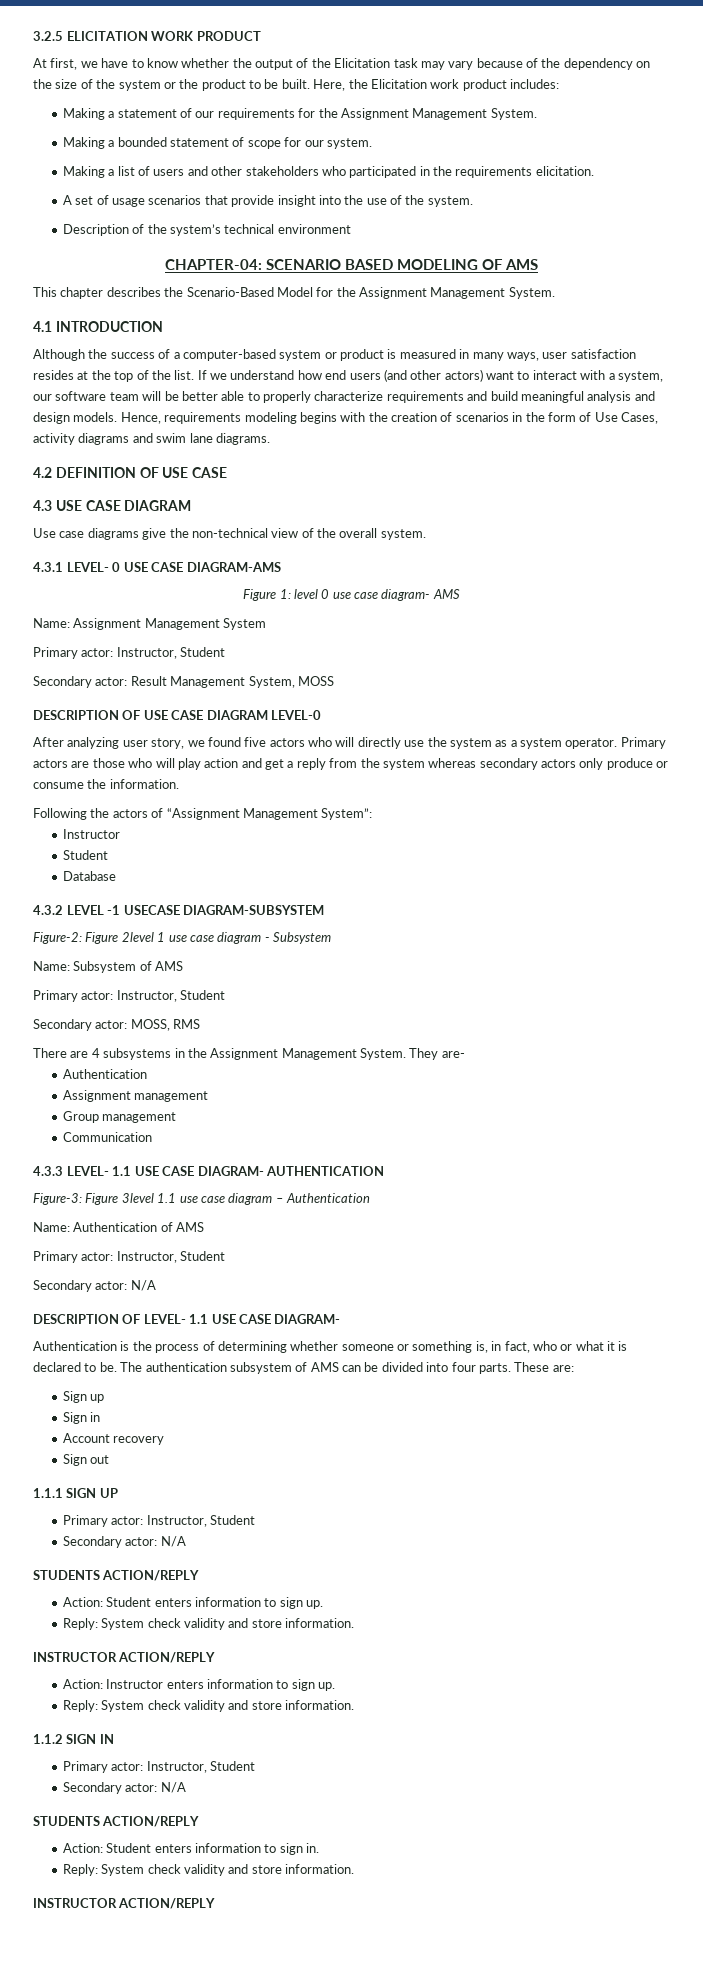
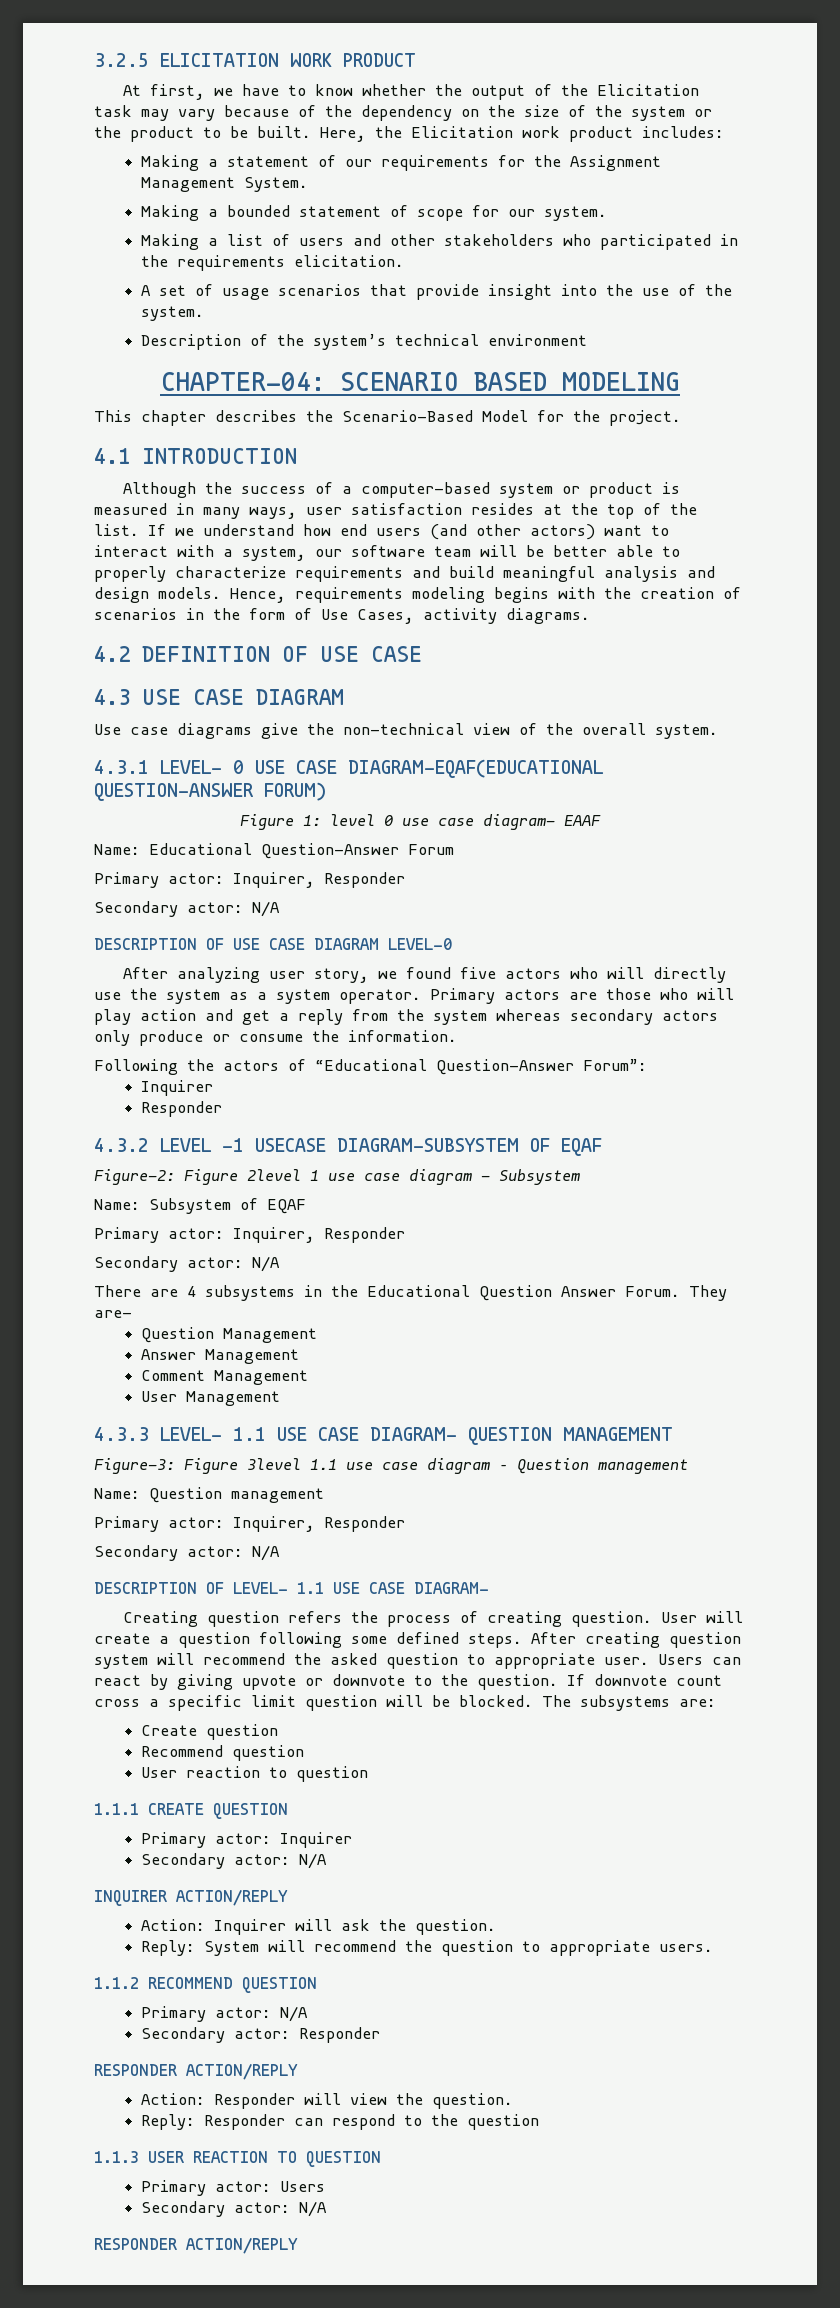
[482,259,538,270] OF AMS -> (680, 381) none
[359,287,555,299] Assignment Management System. -> [609,410,681,426] project.
[78,433,213,445] diagrams and swim lane -> (497, 616) none
[186,562,281,572] DIAGRAM-AMS -> [348,759,604,778] [94,782,326,801] DIAGRAM-EQAF(EDUCATIONAL QUESTION-ANSWER FORUM)
[432,589,460,599] [33,618,267,630] [33,647,226,659] [33,676,334,688] AMS // Name: Assignment Management System // Primary actor: Instructor, Student // Secondary actor: Result Management System, MOSS -> [564,815,601,826] [94,843,454,859] [94,872,405,888] [94,901,280,917] EAAF // Name: Educational Question-Answer Forum // Primary actor: Inquirer, Responder // Secondary actor: N/A
[166,808,373,820] [62,829,120,839] [62,850,108,860] [62,871,116,881] “Assignment Management System”: // Instructor // Student // Database -> [315,1059,647,1075] [141,1080,214,1096] [141,1101,223,1117] “Educational Question-Answer Forum”: // Inquirer // Responder
(325, 910) none -> [530,1138,602,1156] OF EQAF
[155,961,184,971] [33,990,226,1002] [33,1019,201,1031] AMS // Primary actor: Instructor, Student // Secondary actor: MOSS, RMS -> [267,1199,306,1214] [94,1227,405,1243] [94,1256,280,1272] EQAF // Primary actor: Inquirer, Responder // Secondary actor: N/A
[210,1048,465,1060] [62,1069,147,1079] [62,1090,209,1102] [62,1111,177,1123] [62,1132,152,1142] Assignment Management System. They are- // Authentication // Assignment management // Group management // Communication -> [367,1285,727,1301] [94,1310,132,1318] [141,1327,318,1343] [141,1349,300,1364] [141,1370,309,1385] [141,1391,281,1406] Educational Question Answer Forum. They are- // Question Management // Answer Management // Comment Management // User Management
[266,1166,385,1176] AUTHENTICATION -> [468,1427,673,1445] QUESTION MANAGEMENT
[286,1193,370,1203] [33,1222,205,1232] [33,1251,226,1263] Authentication // Name: Authentication of AMS // Primary actor: Instructor, Student -> [517,1458,688,1474] [94,1487,324,1503] [94,1516,405,1532] Question management // Name: Question management // Primary actor: Inquirer, Responder
[33,1341,628,1353] [33,1362,574,1374] [62,1391,105,1403] [62,1412,101,1424] [62,1433,165,1445] [62,1454,110,1466] Authentication is the process of determining whether someone or something is, in fact, who or what it is declared to be. The authentication subsystem of AMS can be divided into four parts. These are: // Sign up // Sign in // Account recovery // Sign out -> [123,1611,744,1627] [94,1632,741,1648] [94,1653,741,1669] [94,1674,722,1690] [94,1695,716,1711] [141,1724,279,1740] [141,1745,305,1761] [141,1766,369,1782] Creating question refers the process of creating question. User will create a question following some defined steps. After creating question system will recommend the asked question to appropriate user. Users can react by giving upvote or downvote to the question. If downvote count cross a specific limit question will be blocked. The subsystems are: // Create question // Recommend question // User reaction to question
[66,1488,118,1498] [62,1515,256,1527] [62,1536,186,1548] [33,1570,200,1581] [62,1597,324,1609] [62,1618,355,1630] [33,1652,216,1663] [62,1679,336,1691] [62,1700,355,1712] [33,1734,114,1744] [62,1761,256,1773] [62,1782,186,1794] [33,1816,200,1827] [62,1843,320,1855] [62,1864,355,1876] [33,1898,216,1909] SIGN UP // Primary actor: Instructor, Student // Secondary actor: N/A // STUDENTS ACTION/REPLY // Action: Student enters information to sign up. // Reply: System check validity and store information. // INSTRUCTOR ACTION/REPLY // Action: Instructor enters information to sign up. // Reply: System check validity and store information. // 1.1.2 SIGN IN // Primary actor: Instructor, Student // Secondary actor: N/A // STUDENTS ACTION/REPLY // Action: Student enters information to sign in. // Reply: System check validity and store information. // INSTRUCTOR ACTION/REPLY -> [148,1803,288,1819] [141,1832,353,1848] [141,1853,328,1869] [94,1889,288,1906] [141,1919,497,1935] [141,1940,714,1956] [94,1977,317,1993] [141,2006,309,2022] [141,2027,381,2043] [94,2063,298,2080] [141,2093,514,2109] [141,2114,540,2130] [94,2151,381,2167] [141,2180,326,2196] [141,2201,328,2217] [94,2237,298,2254] CREATE QUESTION // Primary actor: Inquirer // Secondary actor: N/A // INQUIRER ACTION/REPLY // Action: Inquirer will ask the question. // Reply: System will recommend the question to appropriate users. // 1.1.2 RECOMMEND QUESTION // Primary actor: N/A // Secondary actor: Responder // RESPONDER ACTION/REPLY // Action: Responder will view the question. // Reply: Responder can respond to the question // 1.1.3 USER REACTION TO QUESTION // Primary actor: Users // Secondary actor: N/A // RESPONDER ACTION/REPLY

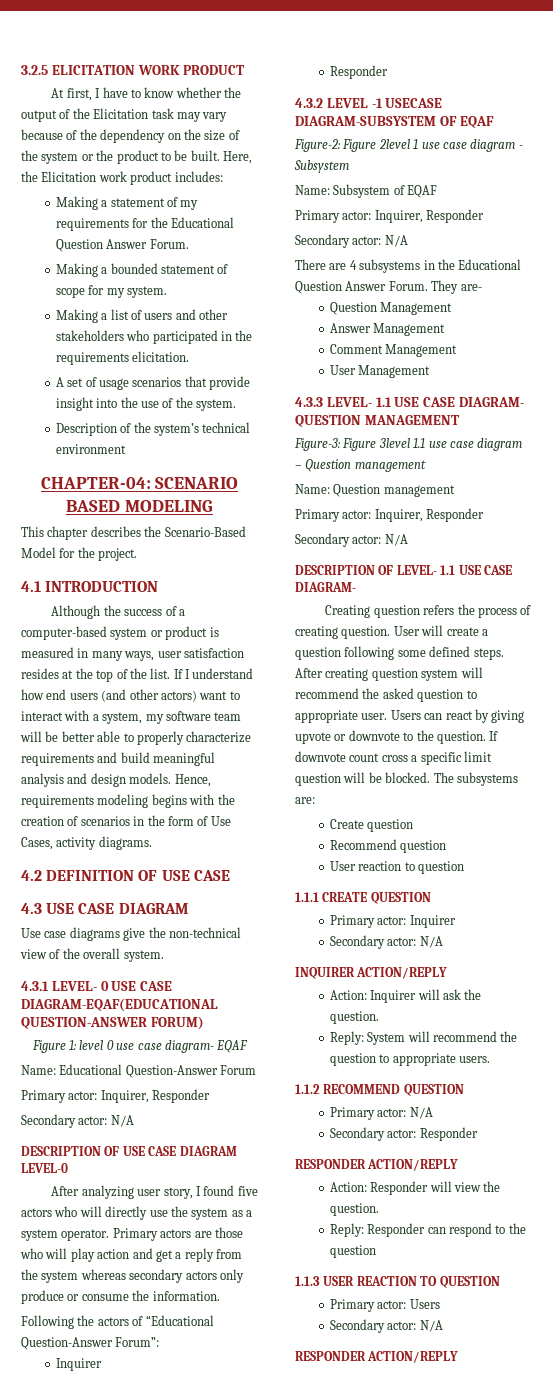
[214,88,234,96] we -> [95,88,101,98] I
[345,159,373,167] our -> [180,200,199,210] my
[570,155,662,171] [141,177,309,192] Assignment Management System. -> [170,217,234,228] [55,239,189,252] Educational Question Answer Forum.
[508,209,536,217] our -> [106,288,125,298] my
[175,528,194,536] we -> [185,669,190,679] I
[315,549,342,557] our -> [145,714,164,724] my
[564,815,601,826] EAAF -> [216,1040,248,1053] EQAF
[378,971,398,979] we -> [195,1186,201,1196] I

